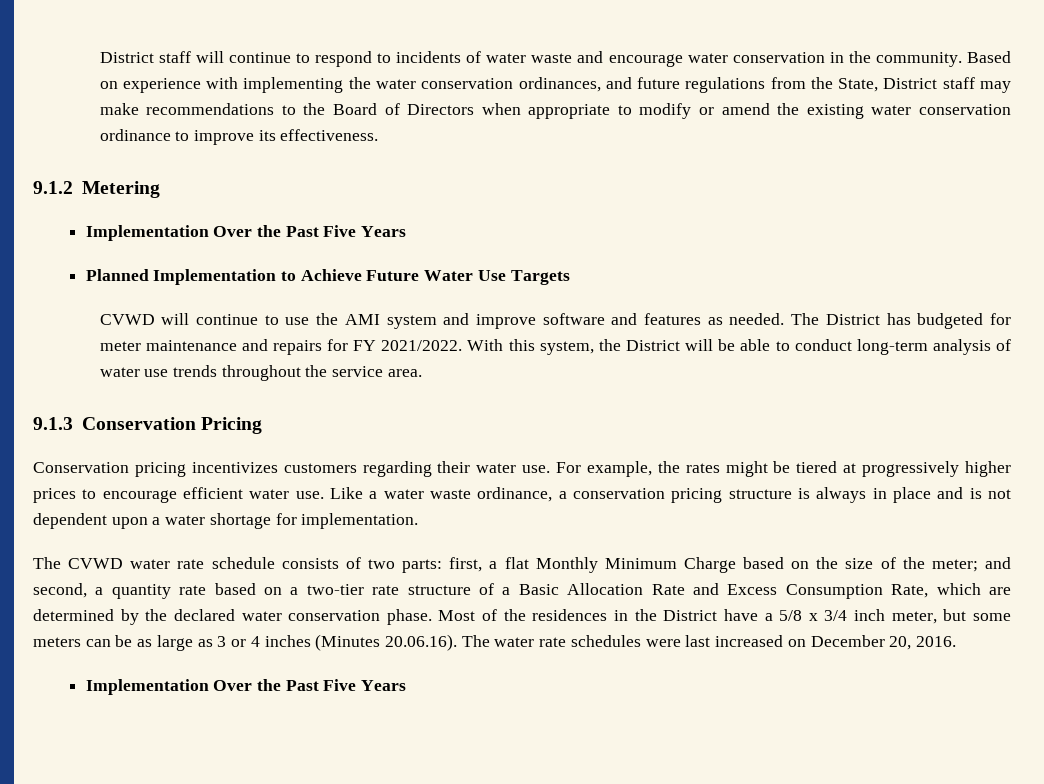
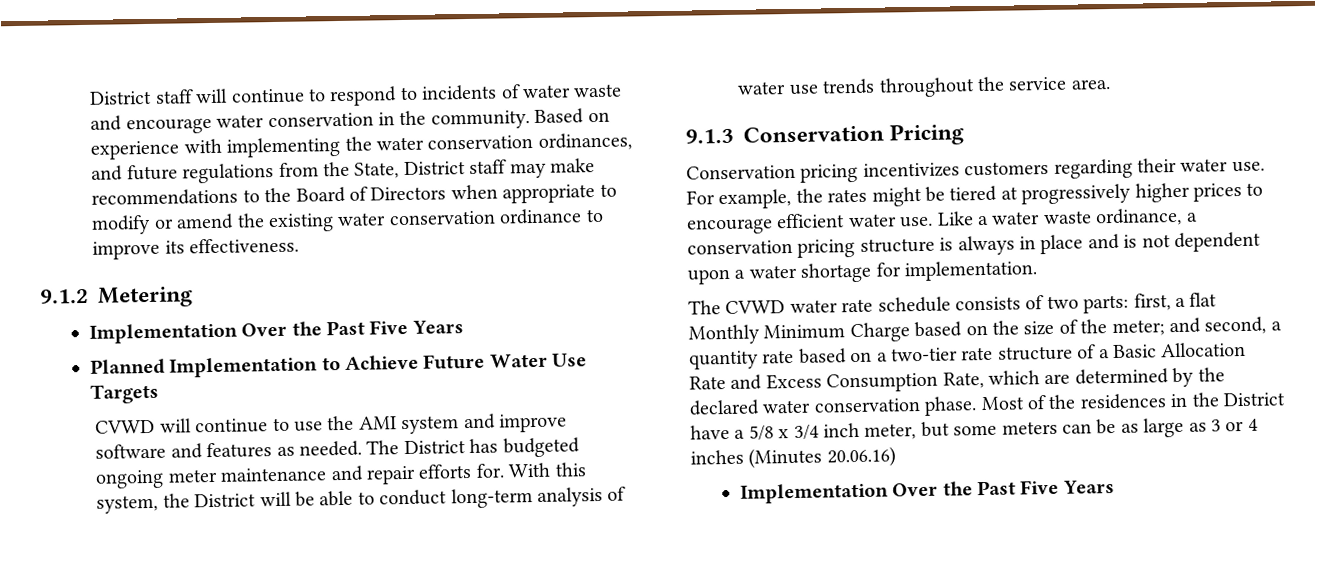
[990,313,1012,325] for -> [95,469,165,489] ongoing
[272,339,463,355] repairs for FY 2021/2022. -> [365,463,505,485] repair efforts for.
[384,634,956,651] 20.06.16). The water rate schedules were last increased on December 20, 2016. -> [826,446,896,468] 20.06.16)

